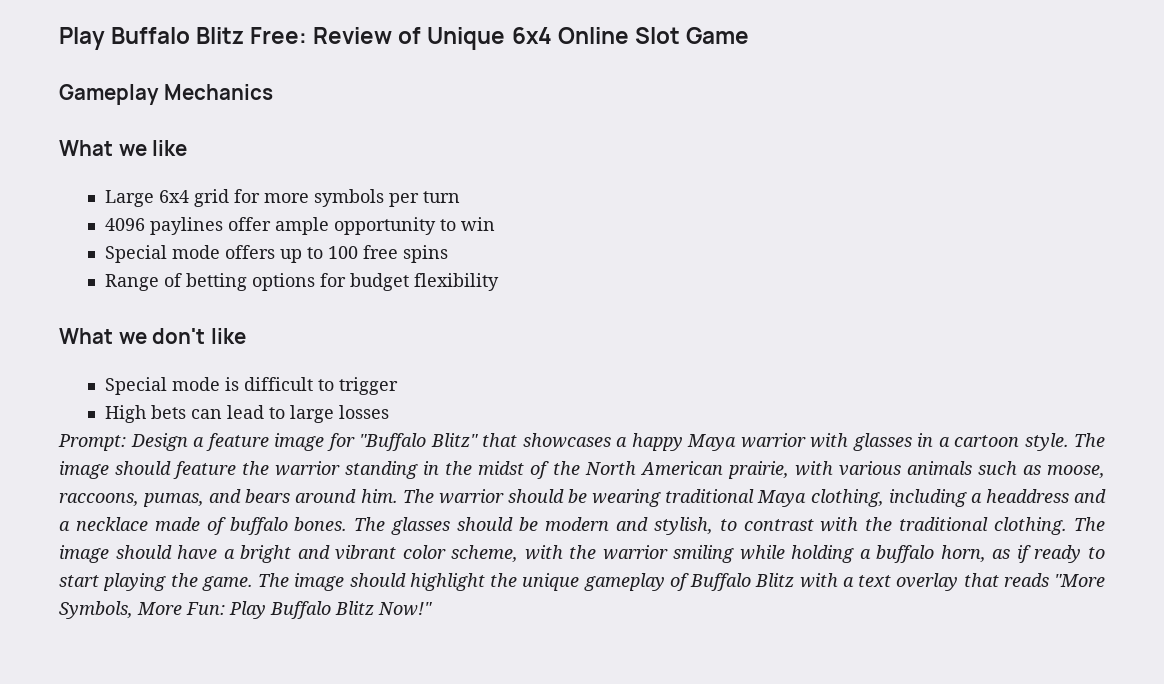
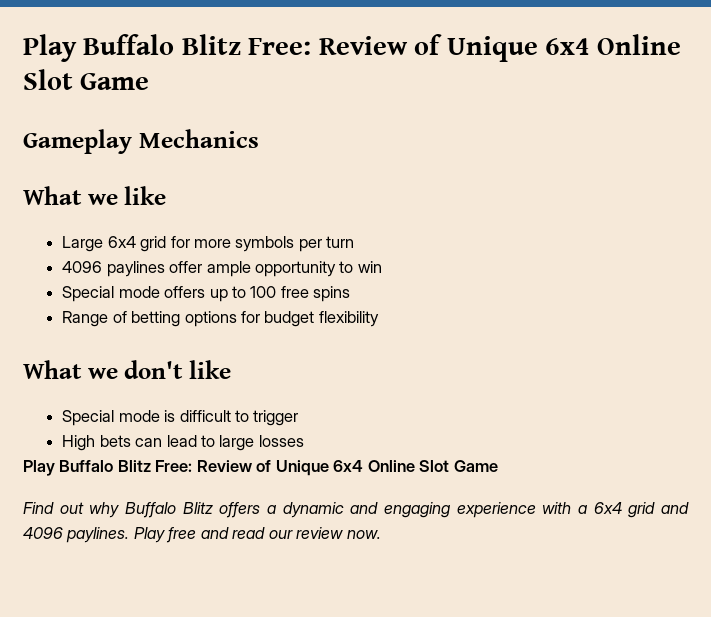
[58,433,1105,451] [59,461,1105,479] [59,489,1106,507] [59,517,1106,535] [59,545,1105,563] [59,573,1105,591] [59,601,433,619] Prompt: Design a feature image for "Buffalo Blitz" that showcases a happy Maya warrior with glasses in a cartoon style. The image should feature the warrior standing in the midst of the North American prairie, with various animals such as moose, raccoons, pumas, and bears around him. The warrior should be wearing traditional Maya clothing, including a headdress and a necklace made of buffalo bones. The glasses should be modern and stylish, to contrast with the traditional clothing. The image should have a bright and vibrant color scheme, with the warrior smiling while holding a buffalo horn, as if ready to start playing the game. The image should highlight the unique gameplay of Buffalo Blitz with a text overlay that reads "More Symbols, More Fun: Play Buffalo Blitz Now!" -> [23,460,498,476] [23,502,689,518] [23,527,381,543] Play Buffalo Blitz Free: Review of Unique 6x4 Online Slot Game // Find out why Buffalo Blitz offers a dynamic and engaging experience with a 6x4 grid and 4096 paylines. Play free and read our review now.

